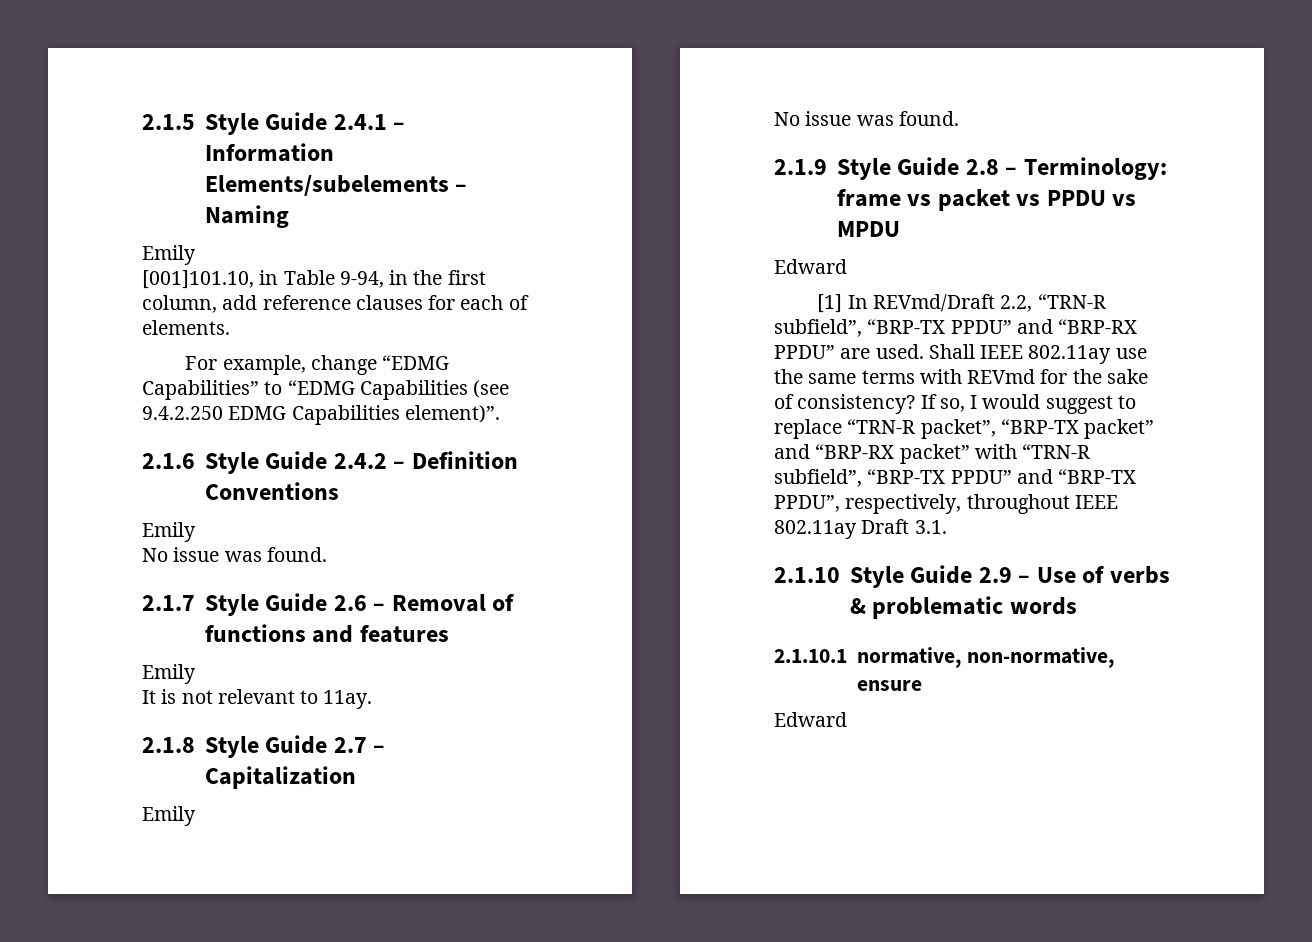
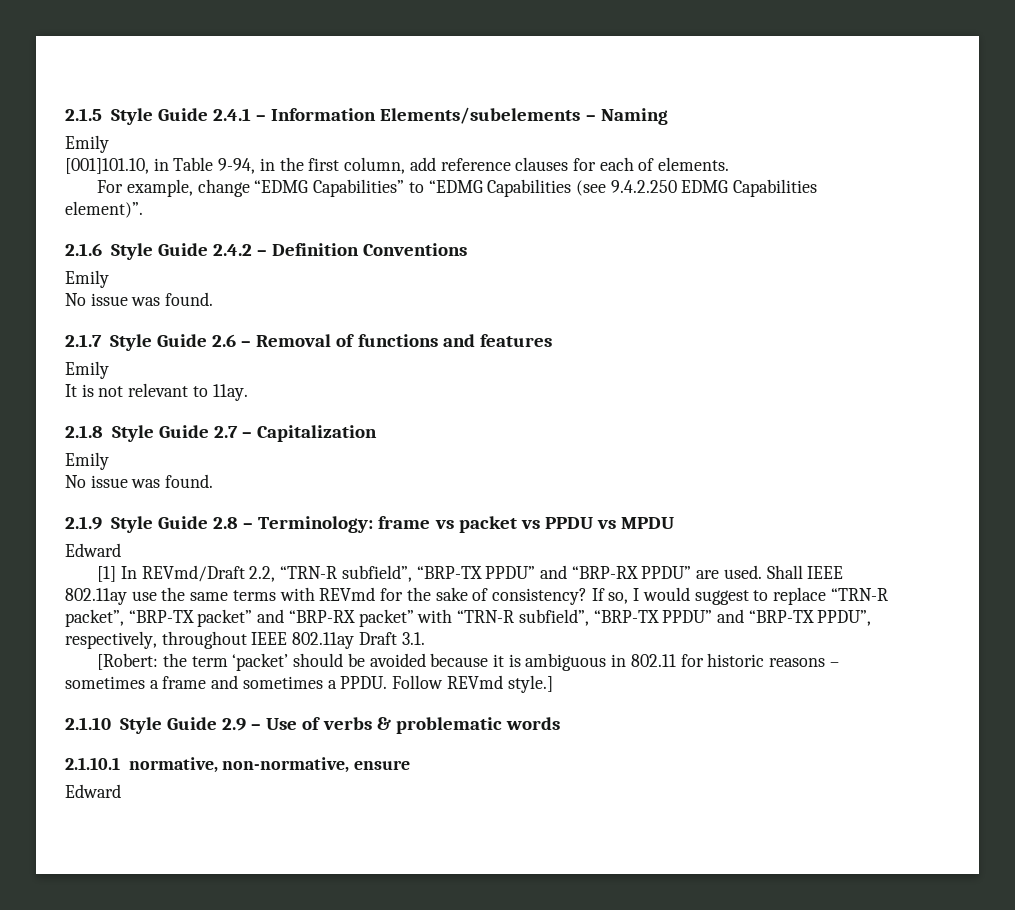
(947, 527) none -> [97,653,839,671] [65,675,553,693] // [Robert: the term ‘packet’ should be avoided because it is ambiguous in 802.11 for historic reasons – sometimes a frame and sometimes a PPDU. Follow REVmd style.]

